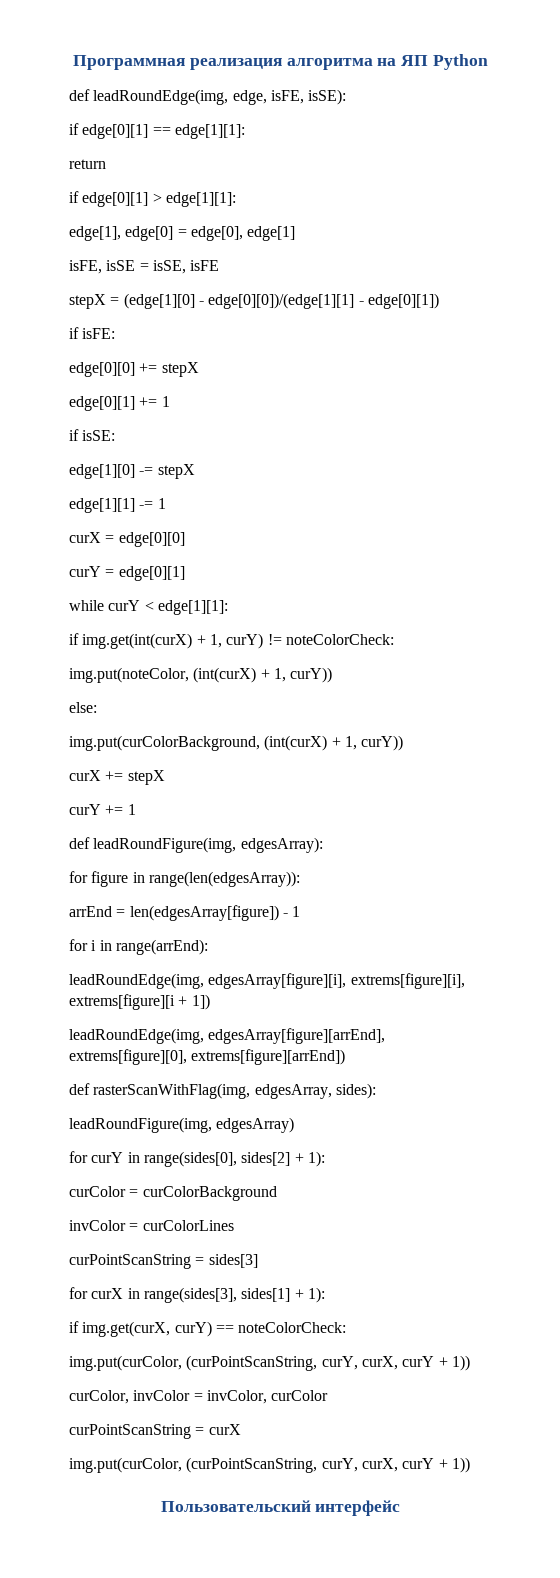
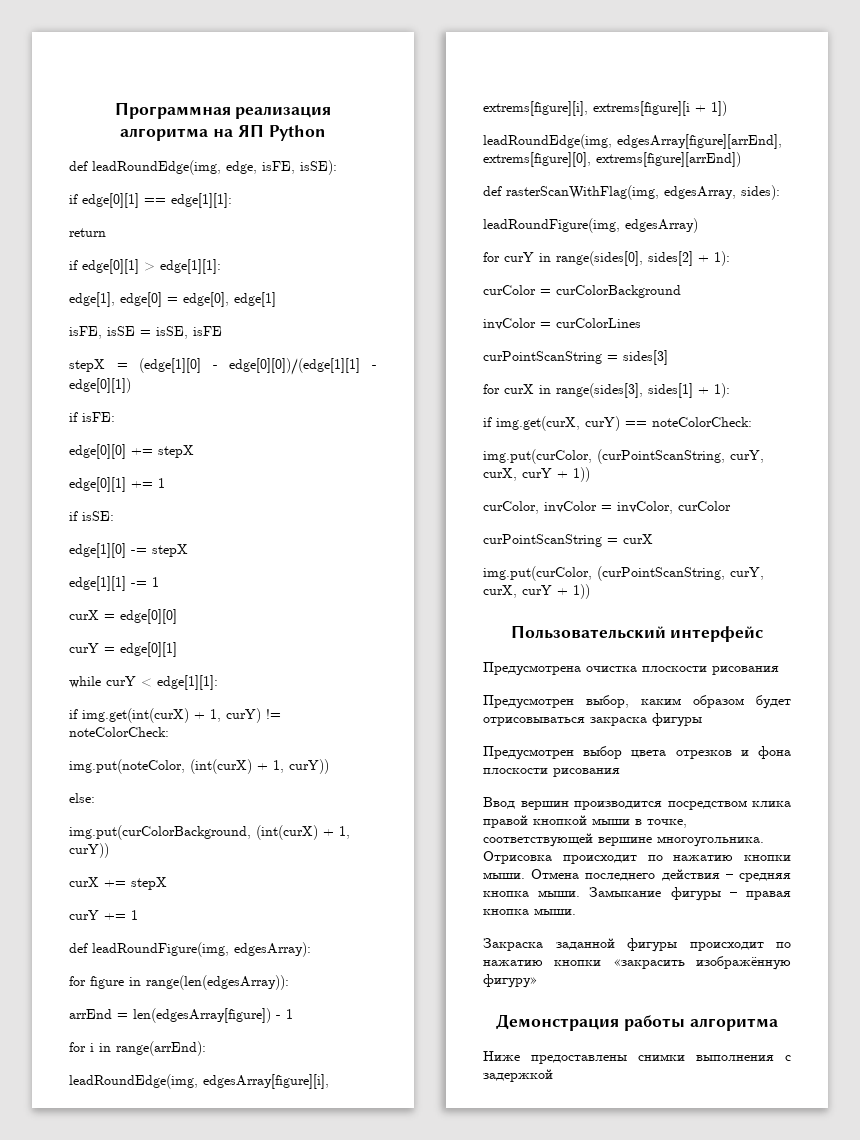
(401, 1508) none -> [483,662,779,676] [483,695,791,709] [483,713,702,727] [483,746,791,760] [483,768,620,777] [483,797,791,810] [483,815,687,828] [483,833,764,847] [483,851,791,864] [483,869,791,882] [483,887,791,901] [483,908,576,915] [483,938,791,952] [483,956,791,970] [483,974,538,988] [496,1014,778,1031] [483,1051,791,1064] [483,1069,553,1082] // Предусмотрена очистка плоскости рисования // Предусмотрен выбор, каким образом будет отрисовываться закраска фигуры // Предусмотрен выбор цвета отрезков и фона плоскости рисования // Ввод вершин производится посредством клика правой кнопкой мыши в точке, соответствующей вершине многоугольника. Отрисовка происходит по нажатию кнопки мыши. Отмена последнего действия – средняя кнопка мыши. Замыкание фигуры – правая кнопка мыши. // Закраска заданной фигуры происходит по нажатию кнопки «закрасить изображённую фигуру» // Демонстрация работы алгоритма // Ниже предоставлены снимки выполнения с задержкой

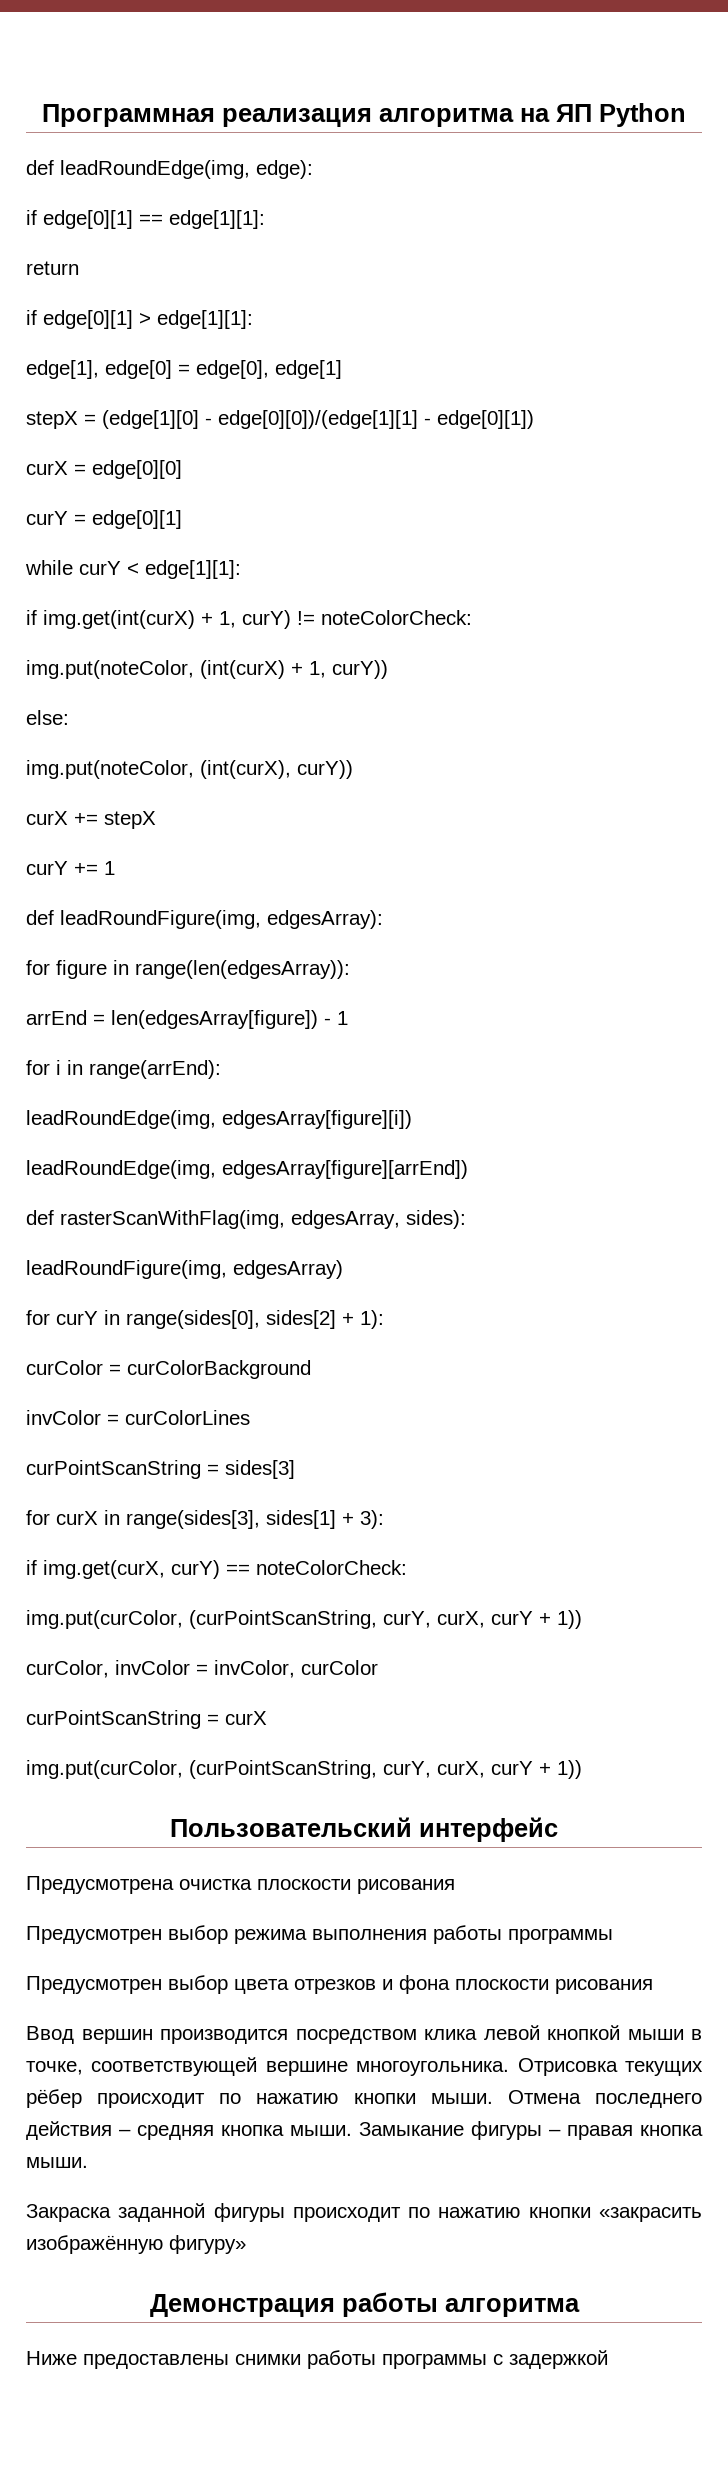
[226,160,337,175] edge, isFE, isSE): -> [256,160,313,179] edge):
[69,326,222,339] // isFE, isSE = isSE, isFE -> (342, 369) none
[69,412,115,422] [69,444,194,459] [69,477,165,492] [69,511,114,521] [69,543,188,558] [69,576,159,591] // if isFE: // edge[0][0] += stepX // edge[0][1] += 1 // if isSE: // edge[1][0] -= stepX // edge[1][1] -= 1 -> (534, 419) none
[69,825,350,840] img.put(curColorBackground, (int(curX) + 1, -> [26,760,291,779] img.put(noteColor, (int(curX),
[203,1074,329,1089] [483,101,727,116] [483,134,782,149] [483,152,741,167] edgesArray[figure][i], extrems[figure][i], extrems[figure][i + 1]) // leadRoundEdge(img, edgesArray[figure][arrEnd], extrems[figure][0], extrems[figure][arrEnd]) -> [222,1110,412,1129] [26,1160,468,1179] edgesArray[figure][i]) // leadRoundEdge(img, edgesArray[figure][arrEnd])
[714,383,730,398] 1): -> [360,1510,384,1529] 3):
[586,695,791,709] [483,713,702,727] выбор, каким образом будет отрисовываться закраска фигуры -> [168,1925,613,1944] выбор режима выполнения работы программы
[483,815,528,828] правой -> [483,2025,540,2040] левой
(552, 857) none -> [624,2061,703,2076] [26,2089,82,2108] текущих рёбер
[696,1055,774,1061] выполнения -> [307,2350,487,2369] работы программы

